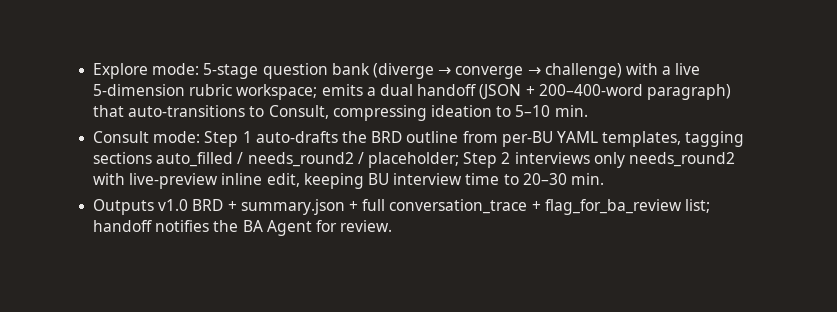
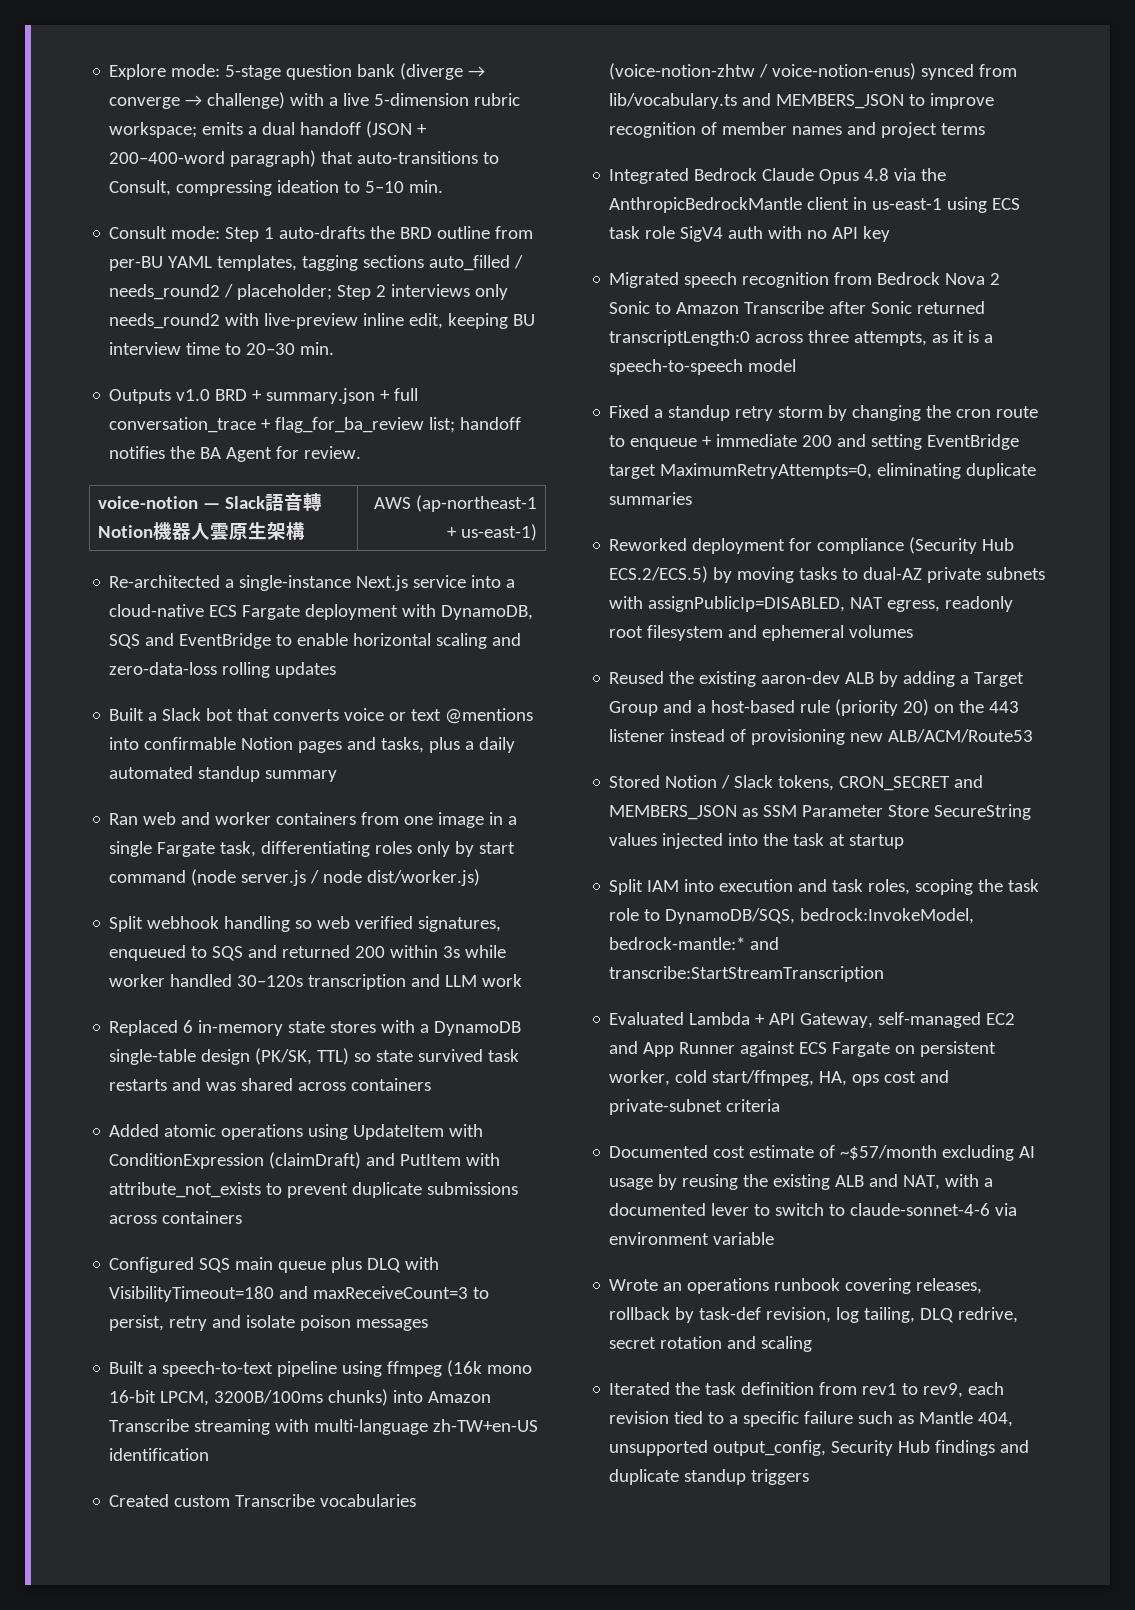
(393, 226) none -> [98,493,323,511] [98,522,306,540] [373,495,537,512] [446,524,537,541] [109,575,516,591] [109,604,534,620] [109,633,522,649] [109,662,337,678] [109,708,534,724] [109,737,516,753] [109,766,338,782] [109,812,518,828] [109,841,516,857] [109,869,481,886] [109,916,502,932] [109,945,507,961] [109,974,523,990] [109,1020,522,1036] [109,1048,520,1065] [109,1078,432,1091] [109,1124,484,1140] [109,1152,501,1169] [109,1182,519,1198] [109,1211,243,1224] [109,1257,440,1273] [109,1286,490,1302] [109,1315,429,1331] [109,1360,533,1377] [109,1389,492,1406] [109,1419,539,1435] [109,1448,210,1461] [109,1494,417,1507] [609,63,1018,80] [609,93,995,109] [609,122,986,138] [609,168,947,184] [609,197,1021,213] [609,226,891,242] [609,272,1001,288] [609,301,986,314] [609,330,994,346] [609,359,797,375] [609,405,1039,421] [609,434,1020,450] [609,463,1037,479] [609,492,693,505] [609,537,1015,554] [609,566,1046,583] [609,596,1014,612] [609,625,914,641] [609,671,1025,687] [609,699,1020,716] [609,729,1034,745] [609,775,984,791] [609,804,1032,820] [609,833,905,849] [609,879,1040,895] [609,908,975,924] [609,937,780,950] [609,966,885,982] [609,1012,1016,1028] [609,1041,997,1057] [609,1070,950,1086] [609,1099,781,1115] [609,1145,1036,1161] [609,1174,994,1190] [609,1203,1018,1216] [609,1232,775,1245] [609,1278,983,1294] [609,1307,1019,1323] [609,1336,813,1352] [609,1382,1005,1398] [609,1411,1014,1427] [609,1440,1030,1456] [609,1469,810,1485] // voice-notion — Slack語音轉Notion機器人雲原生架構 | AWS (ap-northeast-1 + us-east-1) // Re-architected a single-instance Next.js service into a cloud-native ECS Fargate deployment with DynamoDB, SQS and EventBridge to enable horizontal scaling and zero-data-loss rolling updates // Built a Slack bot that converts voice or text @mentions into confirmable Notion pages and tasks, plus a daily automated standup summary // Ran web and worker containers from one image in a single Fargate task, differentiating roles only by start command (node server.js / node dist/worker.js) // Split webhook handling so web verified signatures, enqueued to SQS and returned 200 within 3s while worker handled 30–120s transcription and LLM work // Replaced 6 in-memory state stores with a DynamoDB single-table design (PK/SK, TTL) so state survived task restarts and was shared across containers // Added atomic operations using UpdateItem with ConditionExpression (claimDraft) and PutItem with attribute_not_exists to prevent duplicate submissions across containers // Configured SQS main queue plus DLQ with VisibilityTimeout=180 and maxReceiveCount=3 to persist, retry and isolate poison messages // Built a speech-to-text pipeline using ffmpeg (16k mono 16-bit LPCM, 3200B/100ms chunks) into Amazon Transcribe streaming with multi-language zh-TW+en-US identification // Created custom Transcribe vocabularies (voice-notion-zhtw / voice-notion-enus) synced from lib/vocabulary.ts and MEMBERS_JSON to improve recognition of member names and project terms // Integrated Bedrock Claude Opus 4.8 via the AnthropicBedrockMantle client in us-east-1 using ECS task role SigV4 auth with no API key // Migrated speech recognition from Bedrock Nova 2 Sonic to Amazon Transcribe after Sonic returned transcriptLength:0 across three attempts, as it is a speech-to-speech model // Fixed a standup retry storm by changing the cron route to enqueue + immediate 200 and setting EventBridge target MaximumRetryAttempts=0, eliminating duplicate summaries // Reworked deployment for compliance (Security Hub ECS.2/ECS.5) by moving tasks to dual-AZ private subnets with assignPublicIp=DISABLED, NAT egress, readonly root filesystem and ephemeral volumes // Reused the existing aaron-dev ALB by adding a Target Group and a host-based rule (priority 20) on the 443 listener instead of provisioning new ALB/ACM/Route53 // Stored Notion / Slack tokens, CRON_SECRET and MEMBERS_JSON as SSM Parameter Store SecureString values injected into the task at startup // Split IAM into execution and task roles, scoping the task role to DynamoDB/SQS, bedrock:InvokeModel, bedrock-mantle:* and transcribe:StartStreamTranscription // Evaluated Lambda + API Gateway, self-managed EC2 and App Runner against ECS Fargate on persistent worker, cold start/ffmpeg, HA, ops cost and private-subnet criteria // Documented cost estimate of ~$57/month excluding AI usage by reusing the existing ALB and NAT, with a documented lever to switch to claude-sonnet-4-6 via environment variable // Wrote an operations runbook covering releases, rollback by task-def revision, log tailing, DLQ redrive, secret rotation and scaling // Iterated the task definition from rev1 to rev9, each revision tied to a specific failure such as Mantle 404, unsupported output_config, Security Hub findings and duplicate standup triggers

